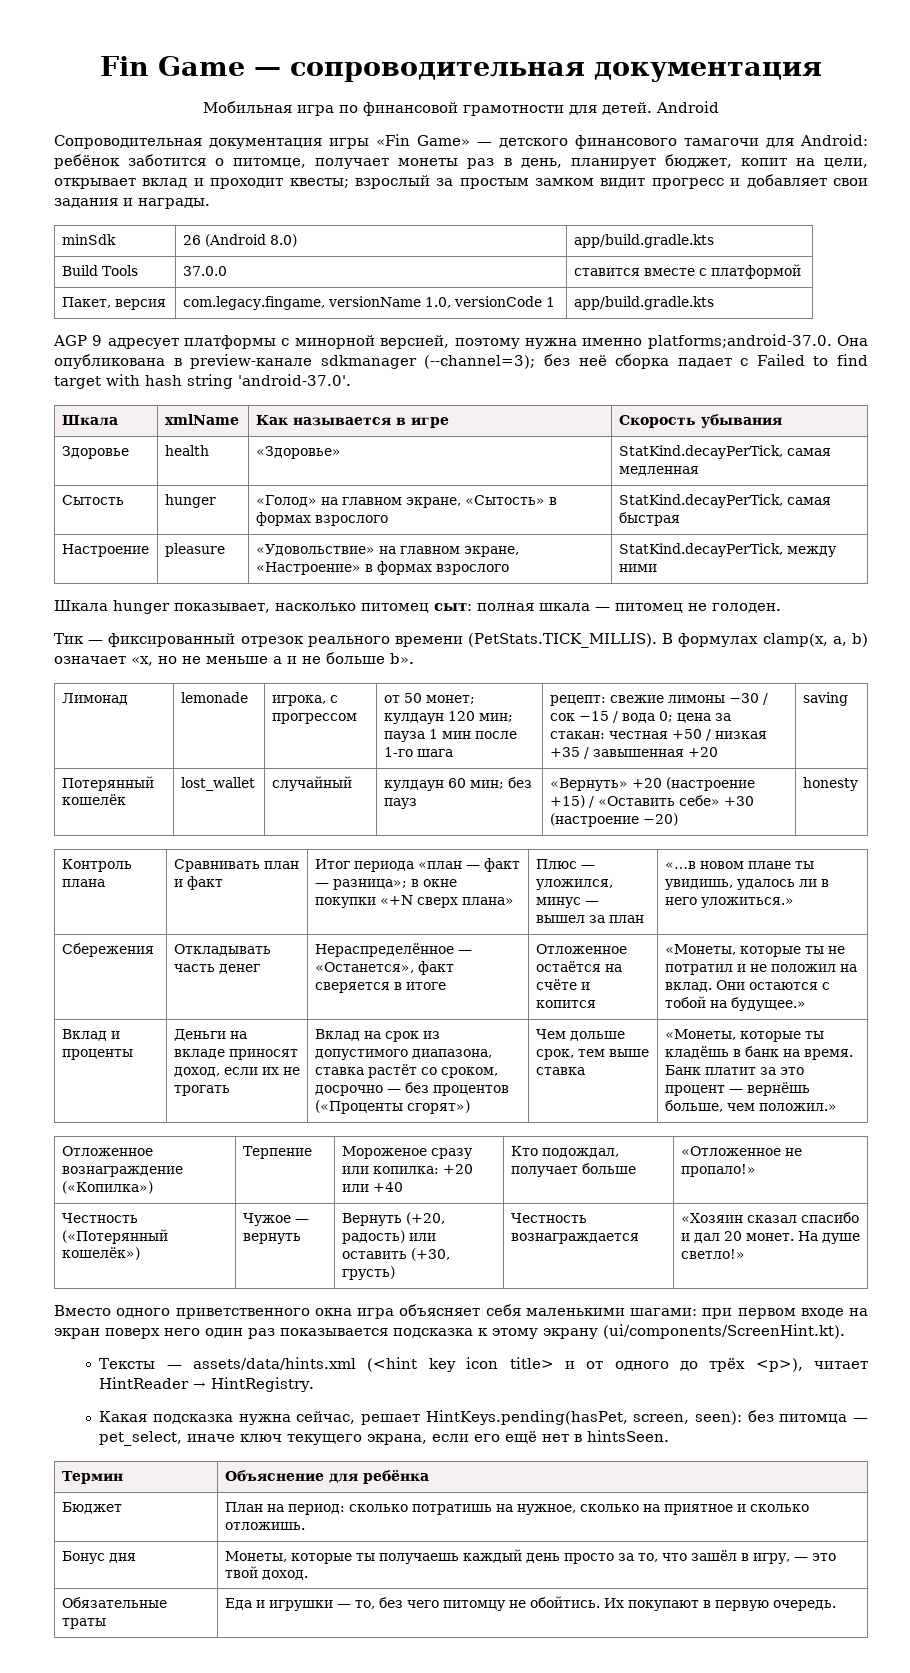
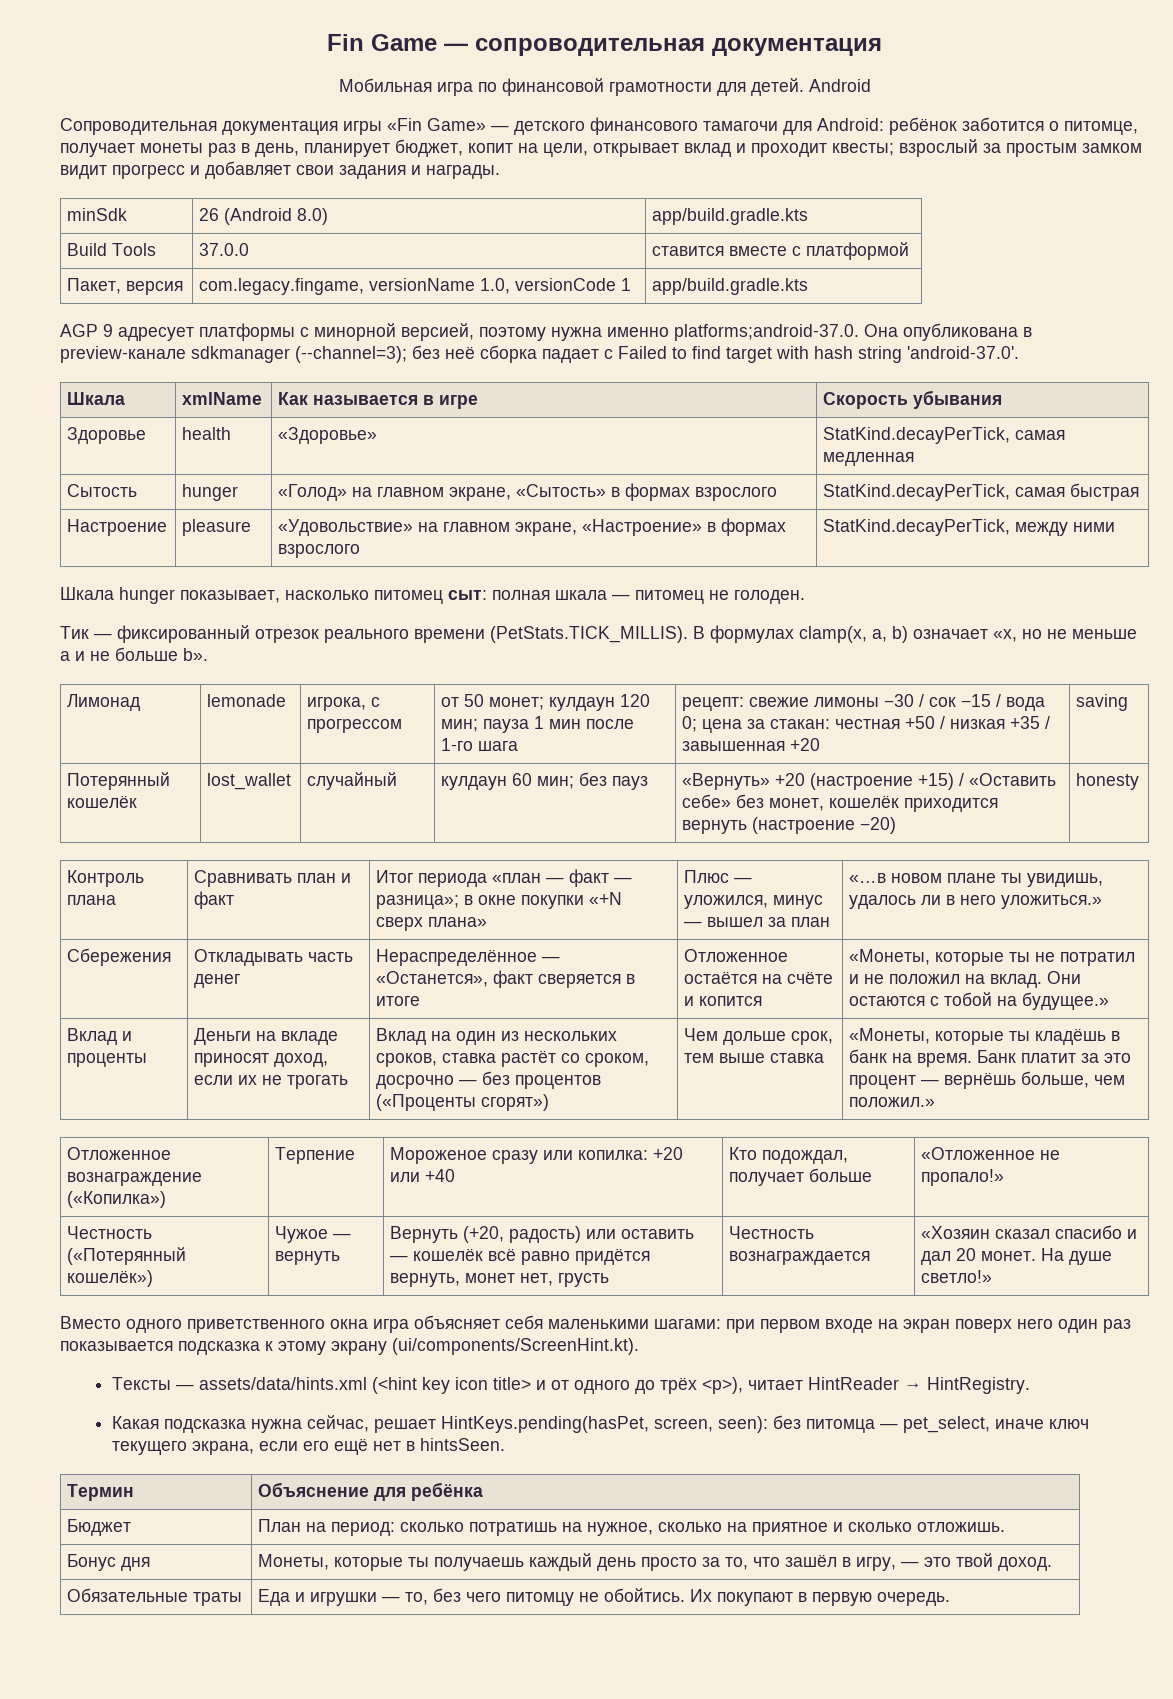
[723,796,754,806] +30 -> [736,794,999,812] [682,820,748,834] без монет, кошелёк приходится вернуть
[384,1031,440,1042] [314,1049,492,1060] срок из допустимого диапазона, -> [456,1031,618,1045] [376,1053,438,1067] один из нескольких сроков,
[410,1248,450,1261] [341,1266,395,1280] (+30, грусть) -> [390,1248,651,1265] [390,1273,610,1287] — кошелёк всё равно придётся вернуть, монет нет, грусть

